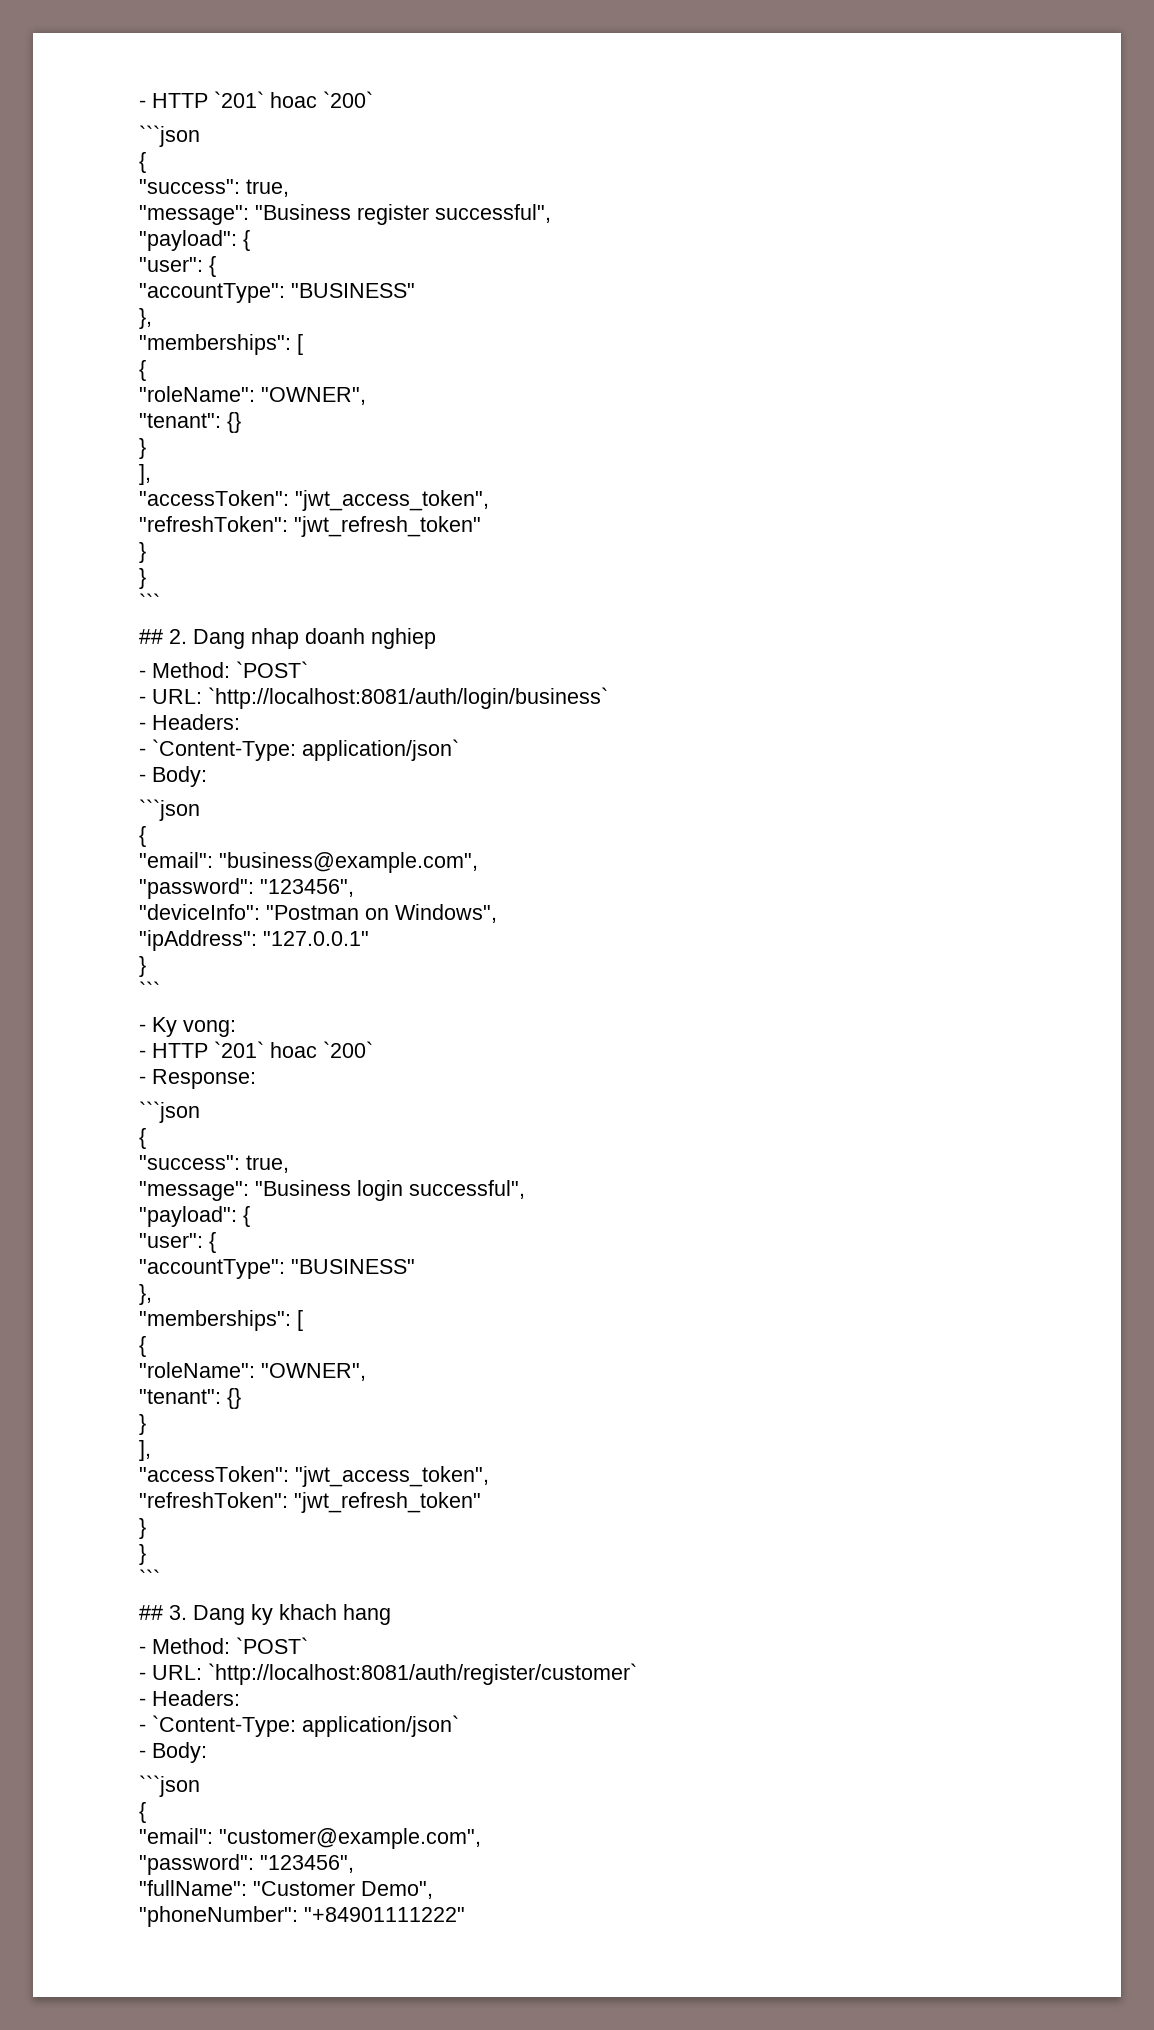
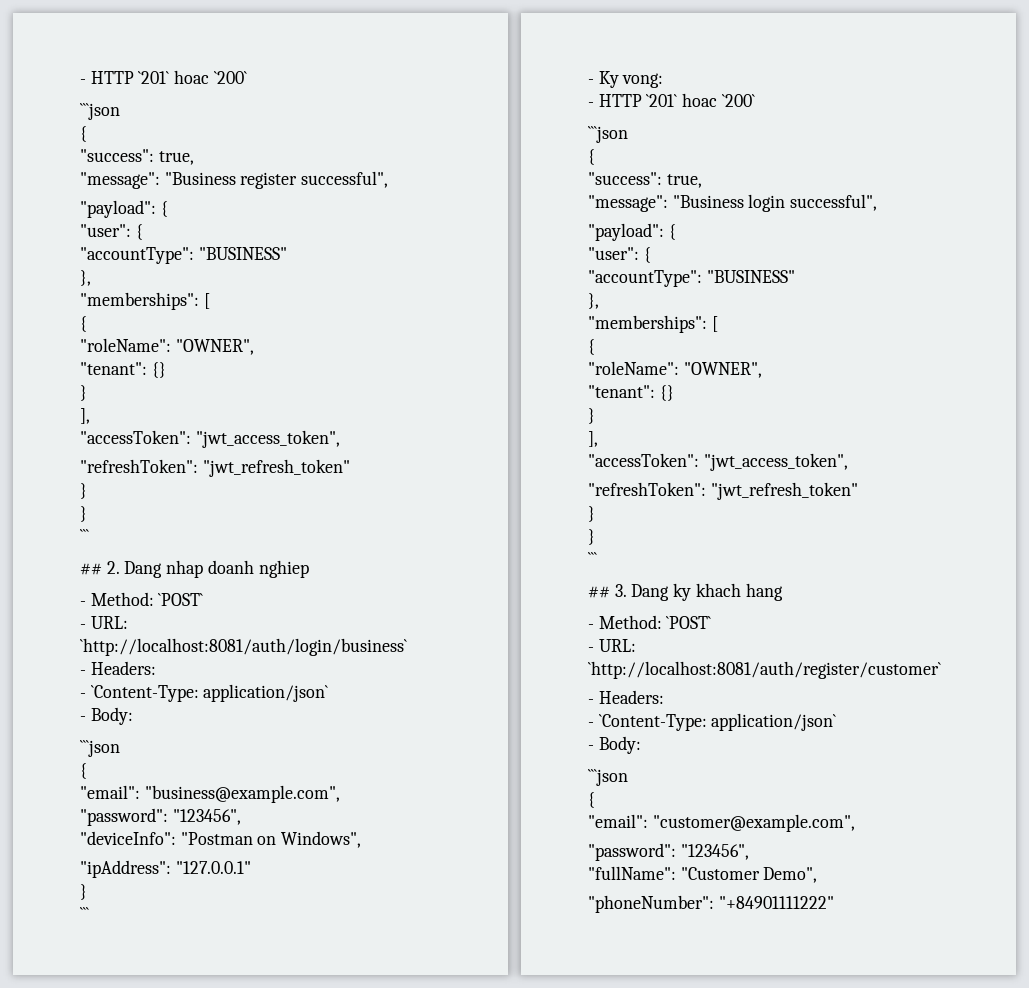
[139,1069,256,1089] // - Response: -> (755, 100) none

